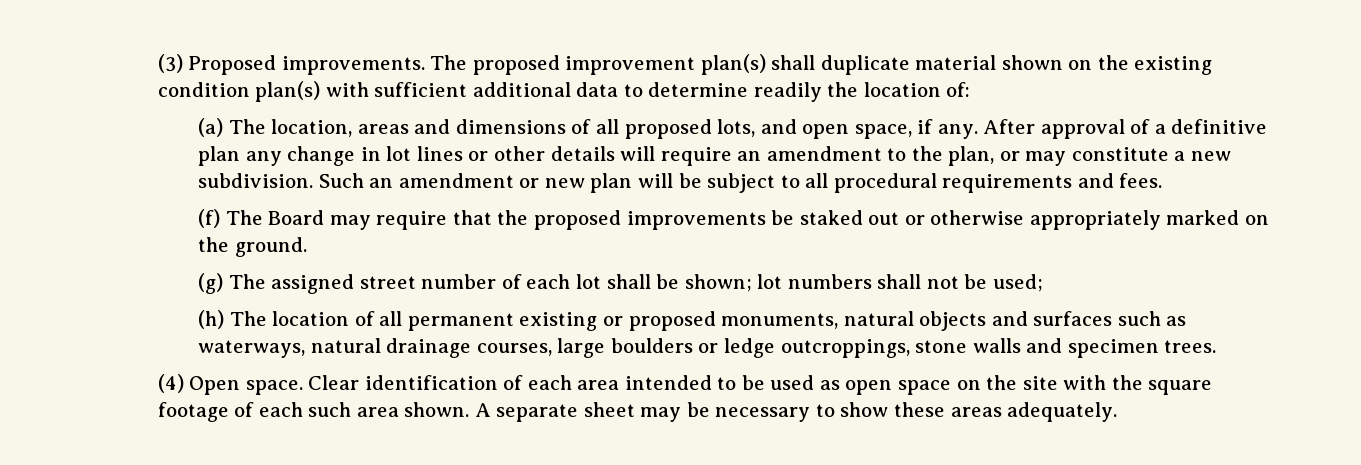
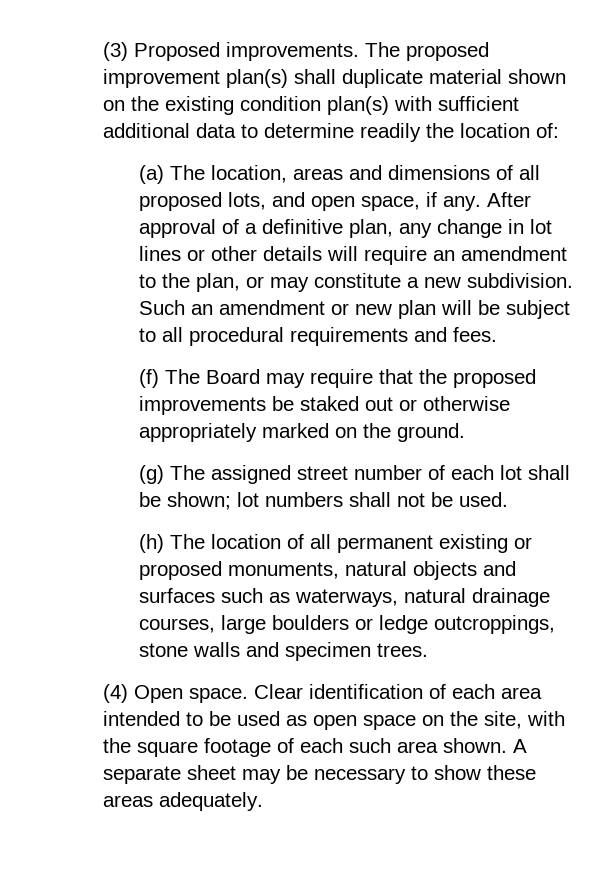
[198,146,241,166] plan -> [349,219,394,238] plan,
[992,274,1043,292] used; -> [459,492,509,507] used.
[1022,376,1058,390] site -> [483,711,522,729] site,

